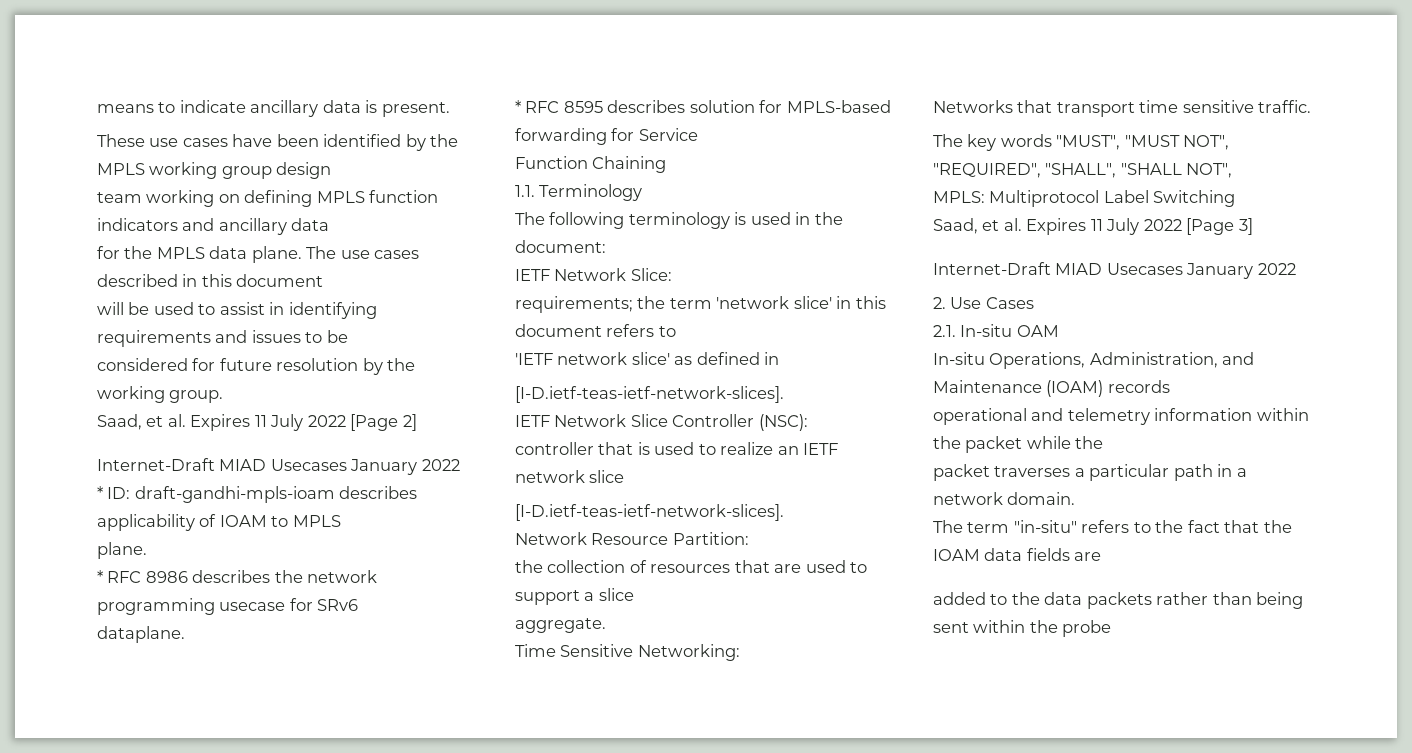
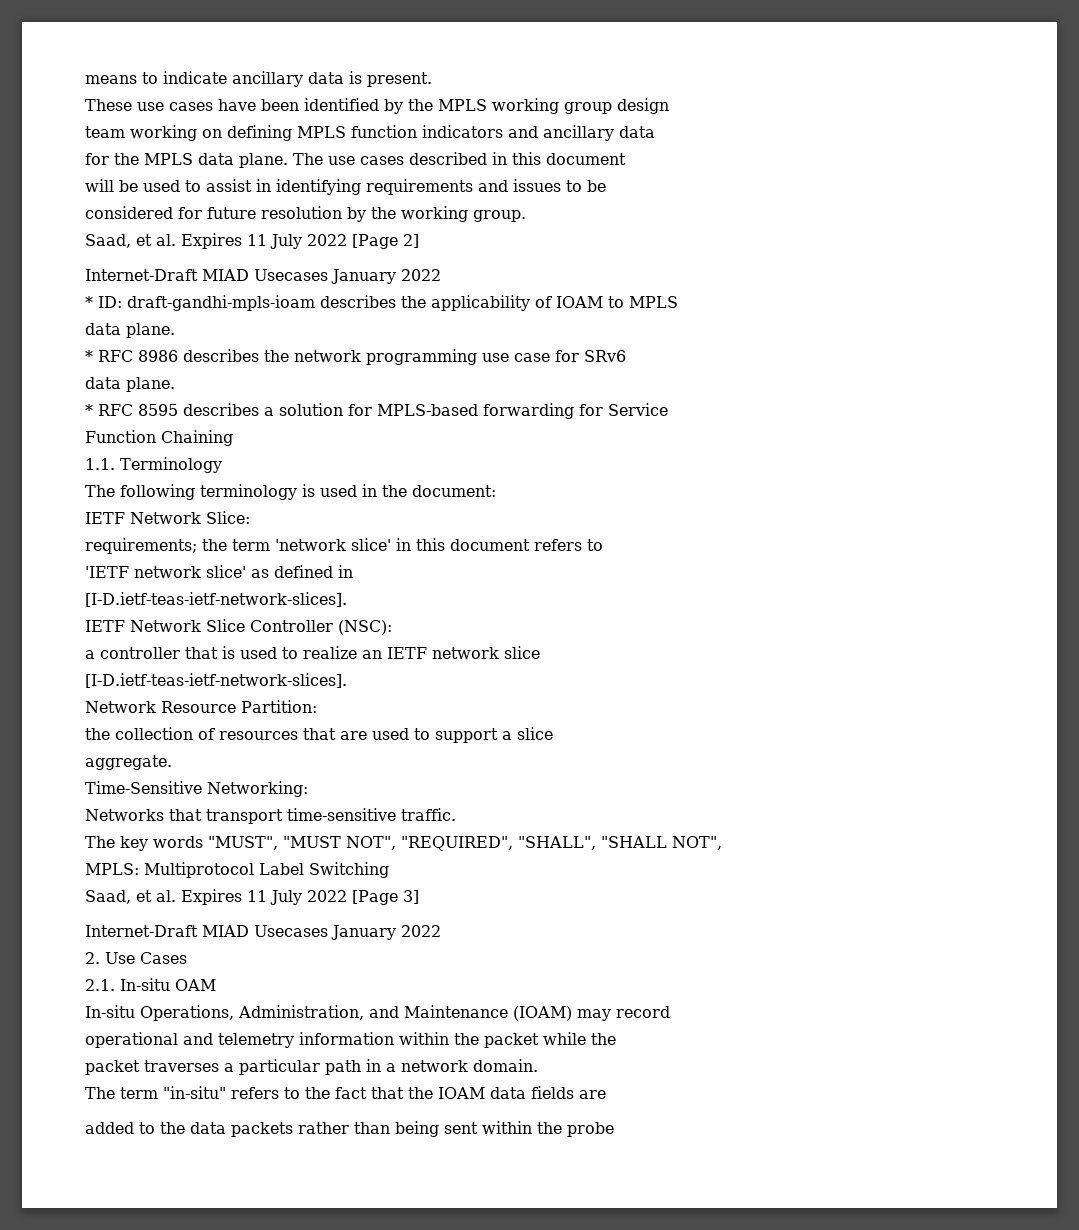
(418, 492) none -> [401,296,426,308] the
(341, 521) none -> [85,323,121,335] data
[219,602,286,611] usecase -> [482,353,550,362] use case
[97,626,185,643] dataplane. -> [85,377,175,392] data plane.
(686, 106) none -> [264,407,274,416] a
(808, 422) none -> [85,650,95,659] a
[515,644,634,657] Time Sensitive -> [85,781,202,794] Time-Sensitive
[1139,100,1254,113] time sensitive -> [287,808,396,821] time-sensitive
[1107,380,1170,393] records -> [577,1006,670,1021] may record

